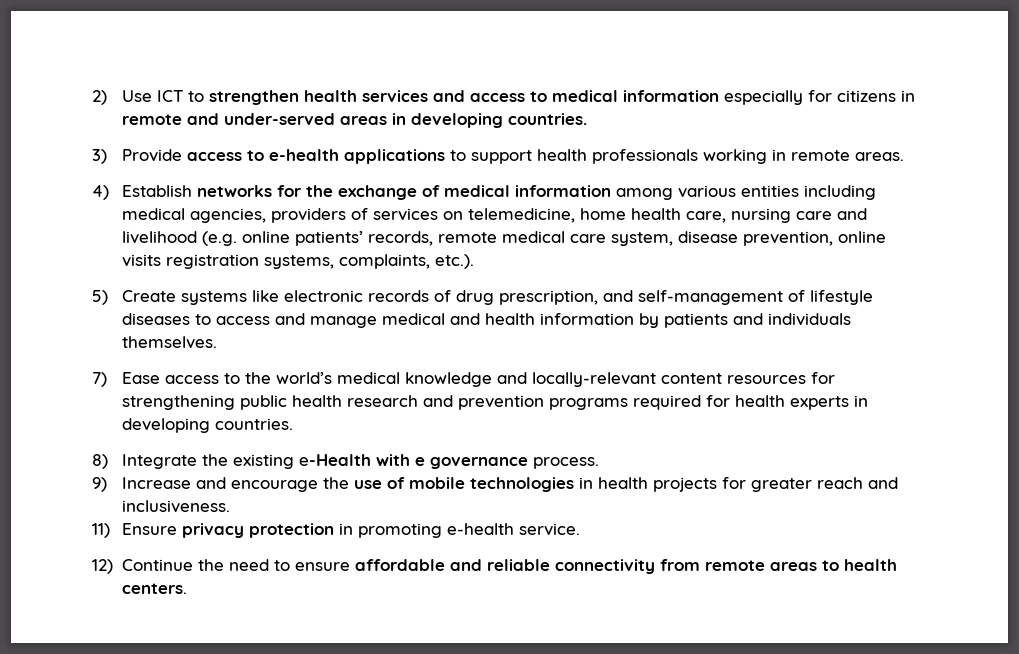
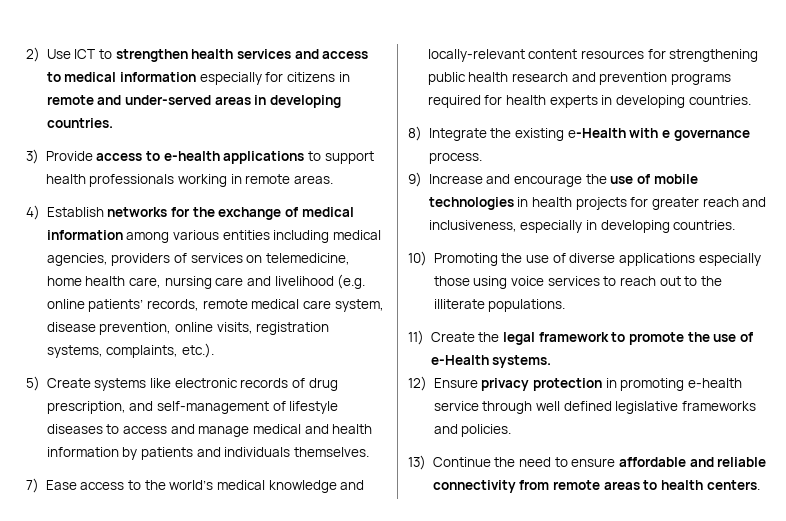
[122,254,162,267] visits -> [216,322,253,334] visits,
[122,500,231,513] [92,523,110,538] inclusiveness. // 11) -> [428,220,736,233] [408,251,761,266] [433,276,722,289] [433,299,566,312] [408,330,753,345] [430,355,552,368] [408,376,427,391] inclusiveness, especially in developing countries. // 10) Promoting the use of diverse applications especially those using voice services to reach out to the illiterate populations. // 11) Create the legal framework to promote the use of e-Health systems. // 12)
[519,523,581,536] [92,559,113,574] service. // 12) -> [433,401,756,414] [433,424,512,437] [408,455,426,470] service through well defined legislative frameworks and policies. // 13)

